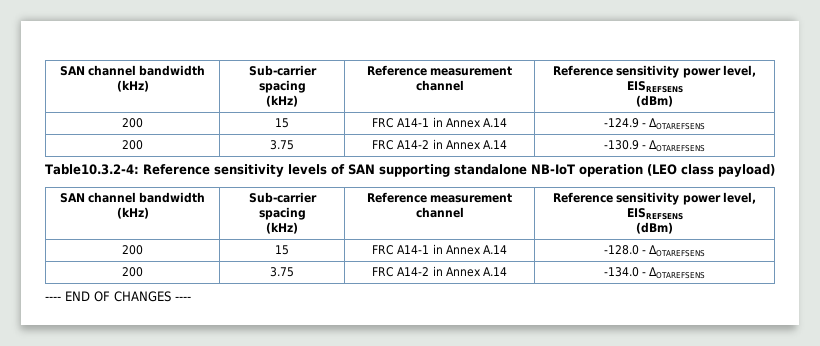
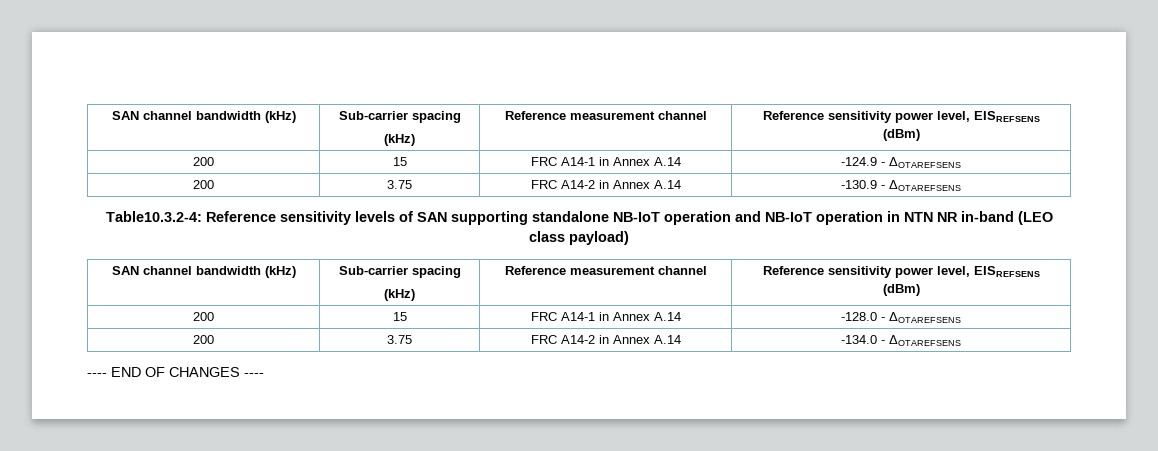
(643, 170) none -> [734,211,1014,225] and NB-IoT operation in NTN NR in-band

